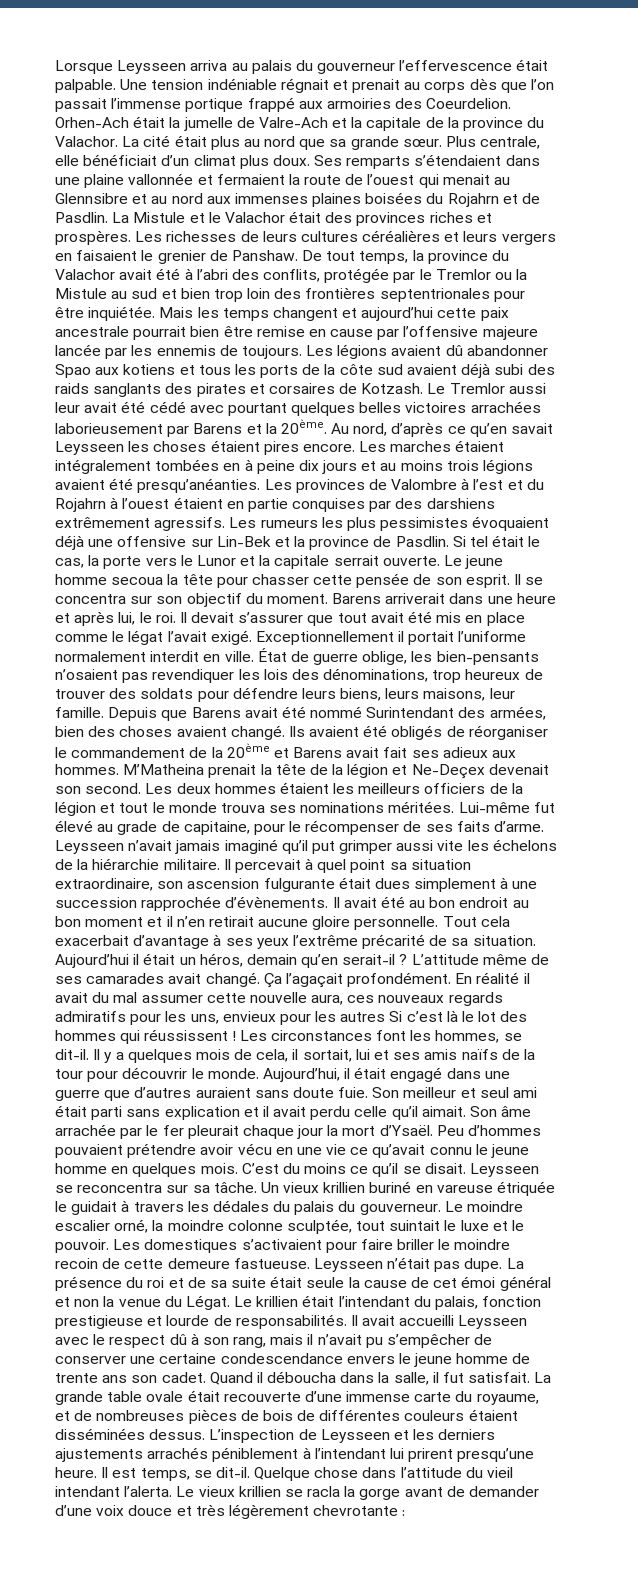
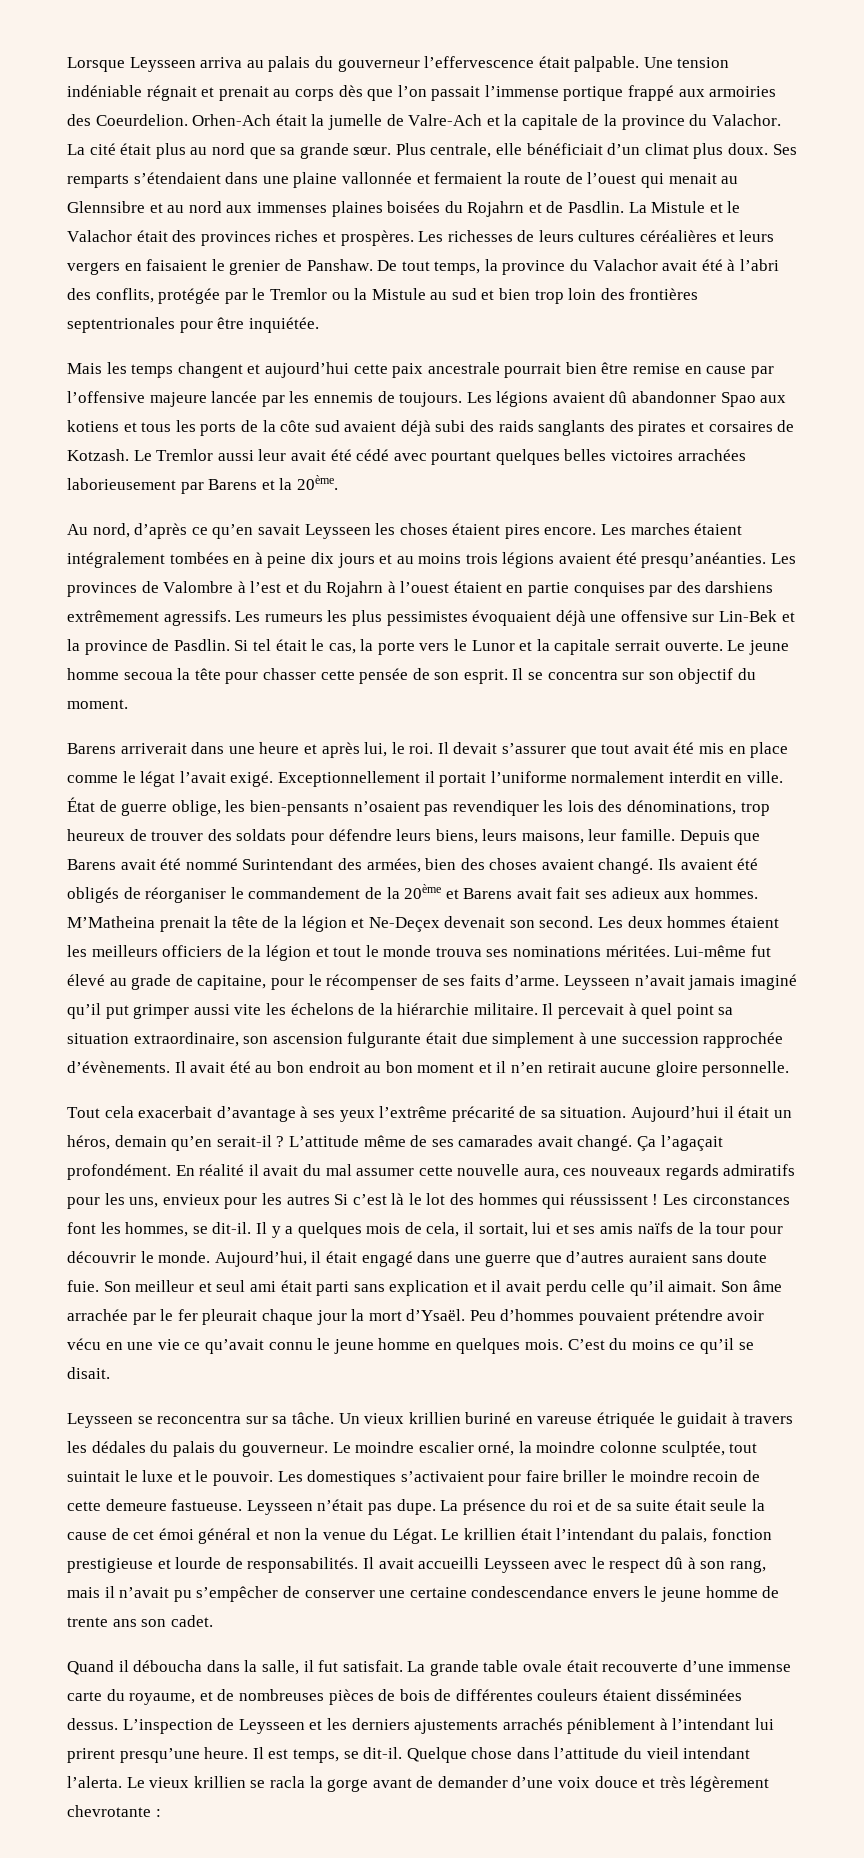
(156, 313) none -> (319, 325) //
(327, 426) none -> (338, 482) //
(328, 599) none -> (128, 704) //
[374,878,410,889] dues -> [461,1032,488,1044] due
(439, 923) none -> (790, 1069) //
(466, 1168) none -> (110, 1373) //
(206, 1377) none -> (213, 1621) //

